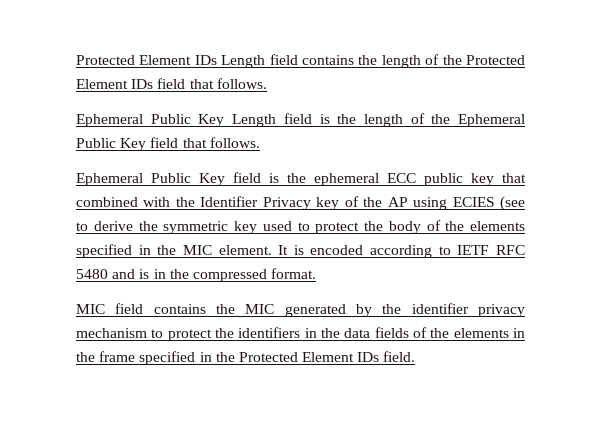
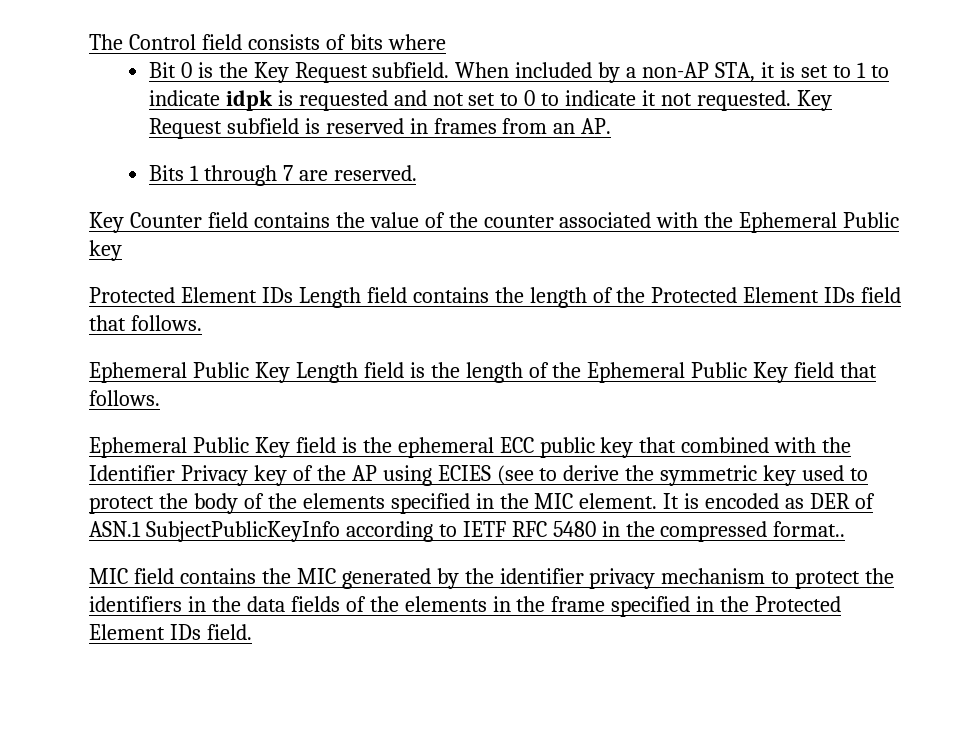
(76, 60) none -> [89,34,446,50] [148,62,889,83] [148,90,832,111] [148,118,612,139] [148,165,417,186] [89,212,900,233] [89,240,122,261] The Control field consists of bits where // Bit 0 is the Key Request subfield. When included by a non-AP STA, it is set to 1 to indicate idpk is requested and not set to 0 to indicate it not requested. Key Request subfield is reserved in frames from an AP. // Bits 1 through 7 are reserved. // Key Counter field contains the value of the counter associated with the Ephemeral Public key //
(364, 250) none -> [785,493,876,509] [89,521,340,542] as DER of ASN.1 SubjectPublicKeyInfo
[112,269,150,279] and is -> (596, 529) none
[271,268,317,279] format. -> [773,521,846,537] format..

